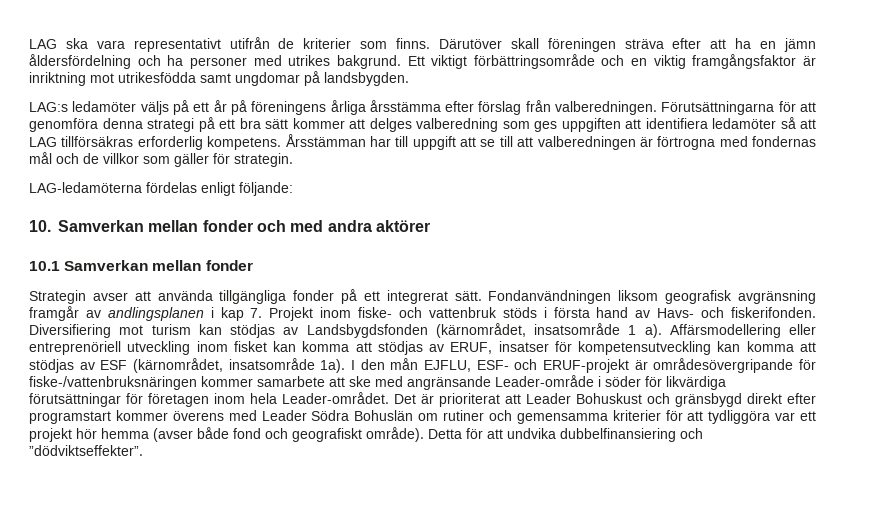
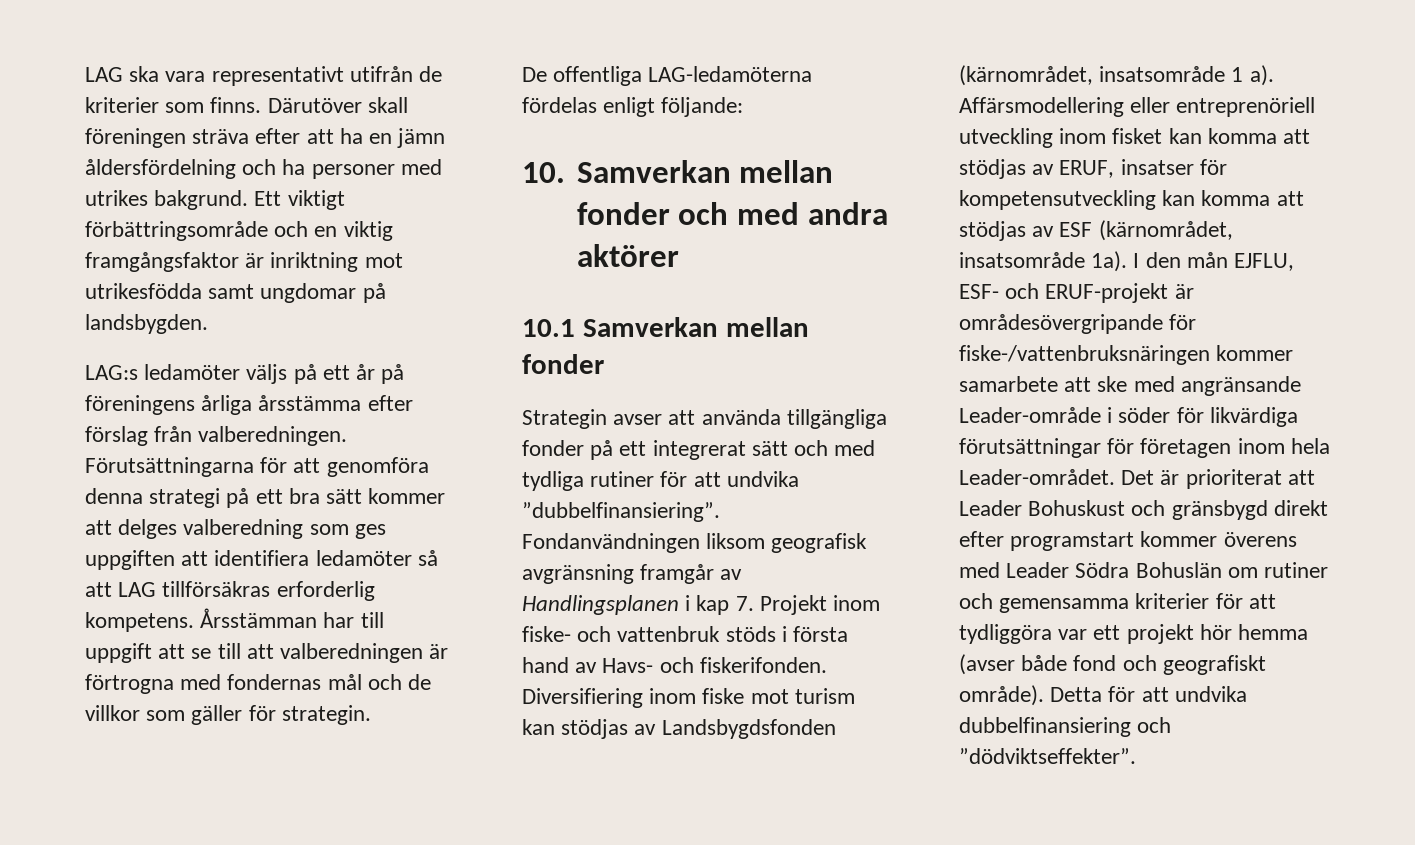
(293, 160) none -> [522,66,643,86] De offentliga
[454,291,482,301] sätt. -> [751,440,876,456] [522,471,799,491] [522,502,720,522] sätt och med tydliga rutiner för att undvika ”dubbelfinansiering”.
[107,307,204,321] andlingsplanen -> [522,595,679,615] Handlingsplanen
(111, 331) none -> [649,688,745,704] inom fiske

